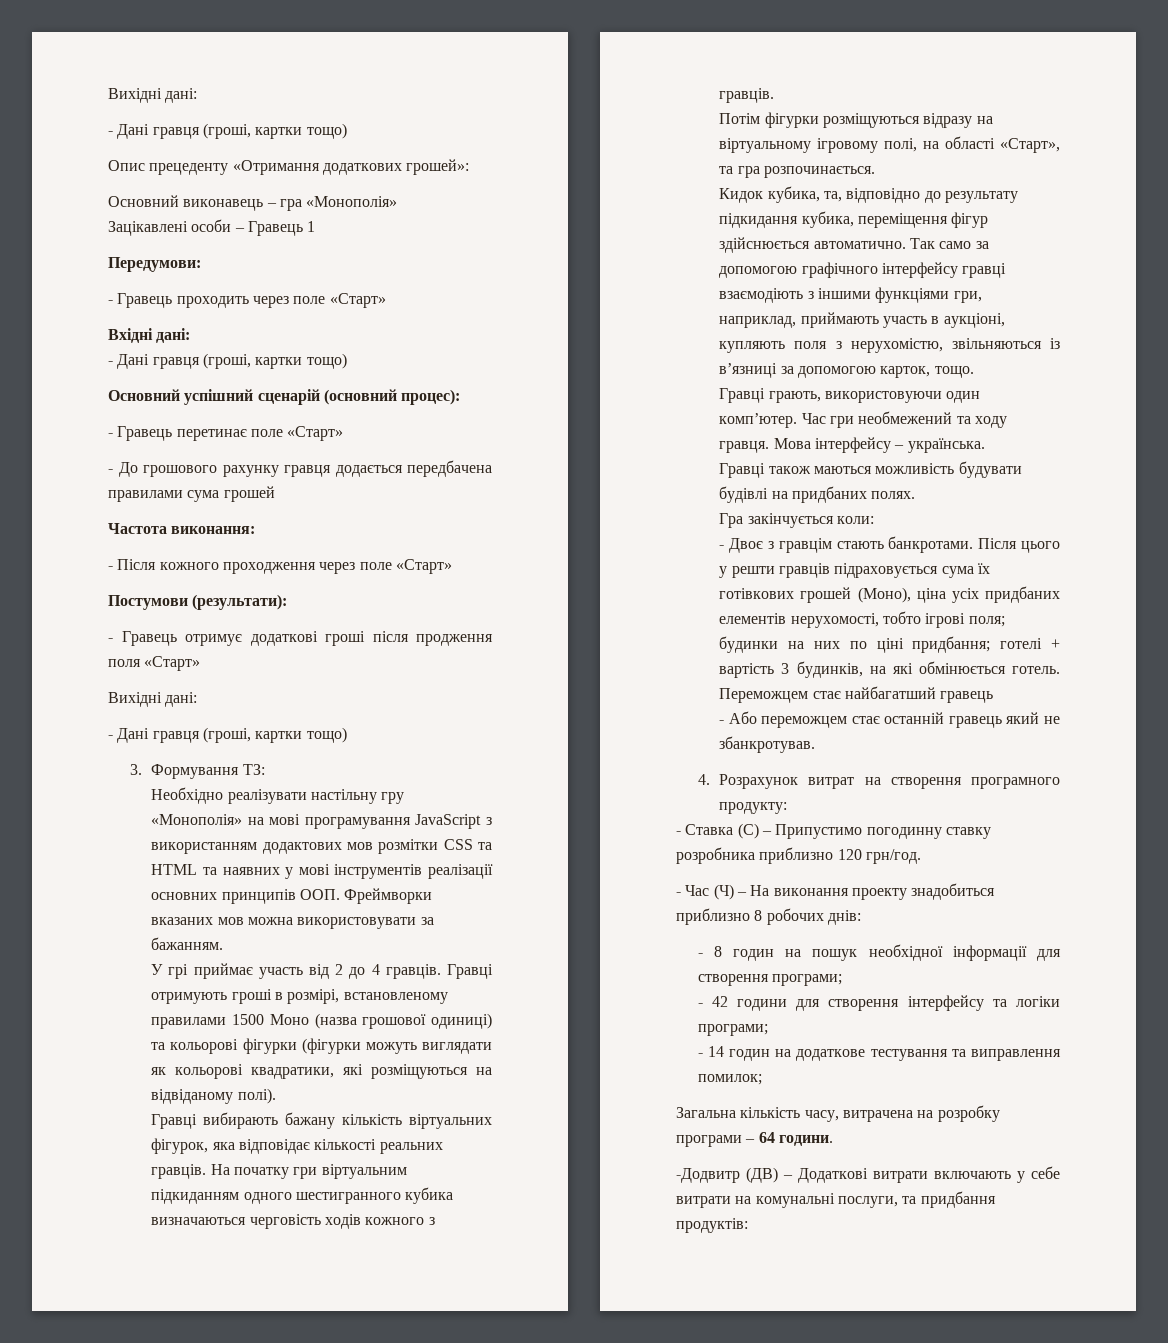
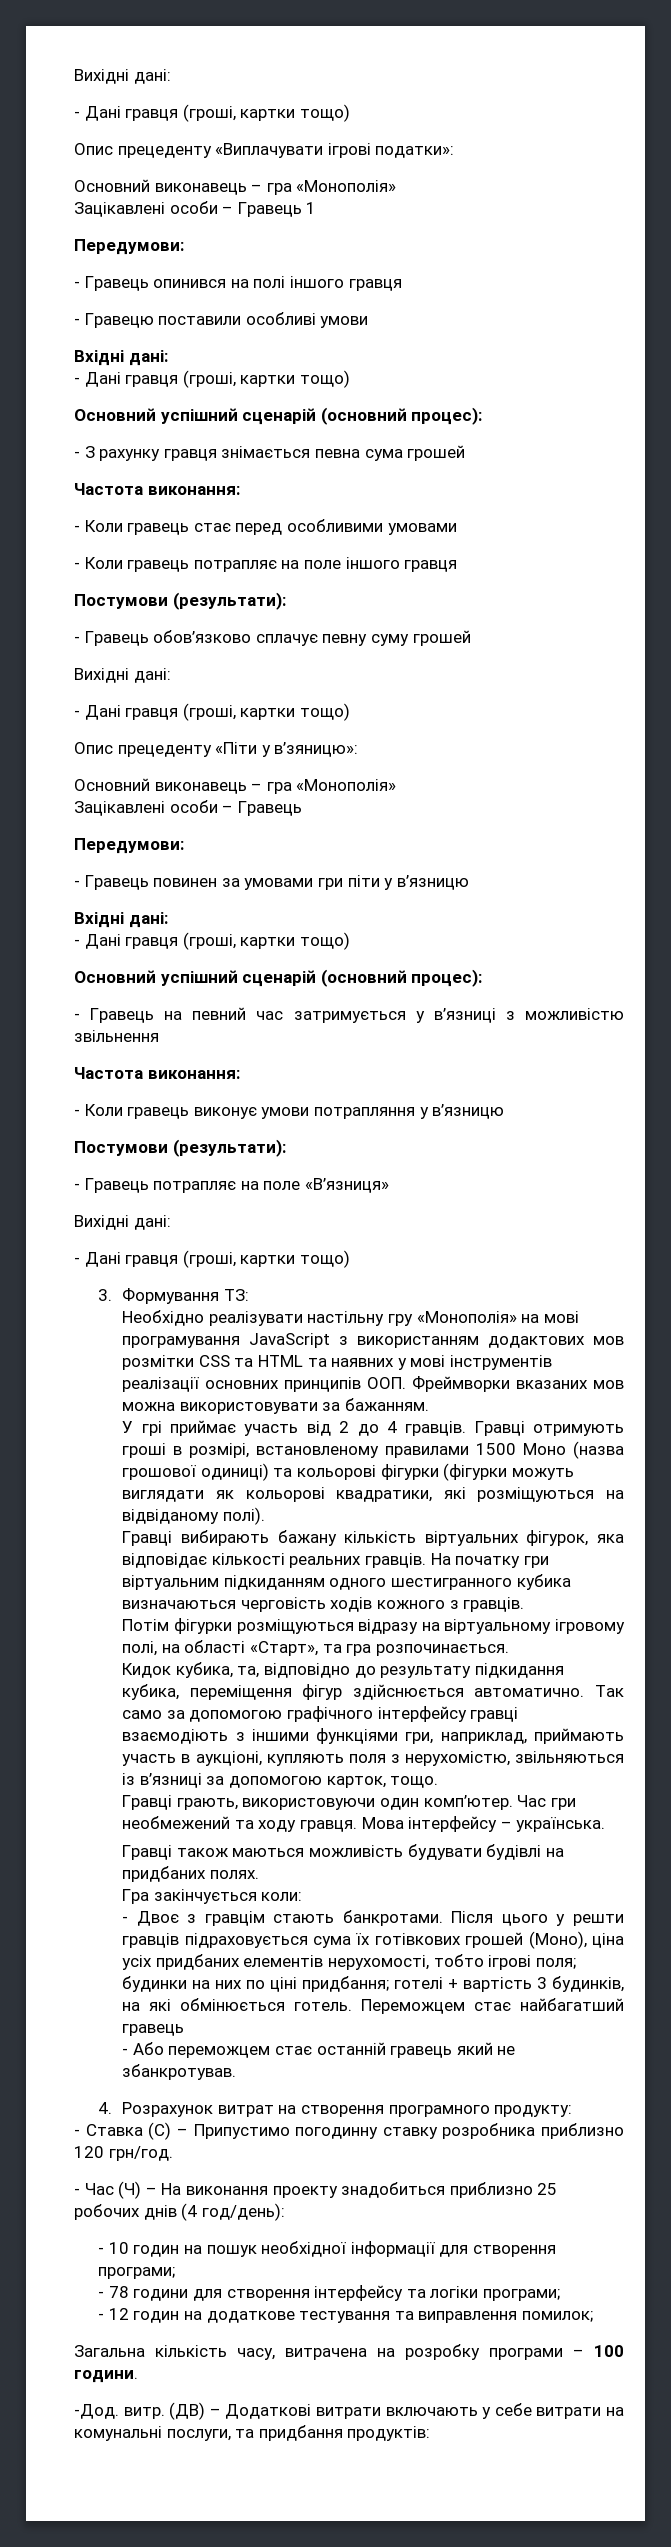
[232,159,470,175] «Отримання додаткових грошей»: -> [215,143,455,158] «Виплачувати ігрові податки»:
[176,293,386,308] проходить через поле «Старт» -> [153,276,402,291] [74,312,369,328] [74,350,168,366] [74,370,350,388] [74,407,483,425] [74,445,466,461] [74,483,240,495] [74,519,457,535] [74,557,458,572] [74,592,286,610] [74,630,471,646] [74,668,171,683] [74,703,350,721] [74,742,359,757] [74,778,397,794] [74,800,302,816] [74,838,184,854] [74,875,469,890] опинився на полі іншого гравця // - Гравецю поставили особливі умови // Вхідні дані: // - Дані гравця (гроші, картки тощо) // Основний успішний сценарій (основний процес): // - З рахунку гравця знімається певна сума грошей // Частота виконання: // - Коли гравець стає перед особливими умовами // - Коли гравець потрапляє на поле іншого гравця // Постумови (результати): // - Гравець обов’язково сплачує певну суму грошей // Вихідні дані: // - Дані гравця (гроші, картки тощо) // Опис прецеденту «Піти у в’зяницю»: // Основний виконавець – гра «Монополія» // Зацікавлені особи – Гравець // Передумови: // - Гравець повинен за умовами гри піти у в’язницю
[176,426,344,441] [108,460,492,477] [108,486,275,502] [108,523,256,534] [108,559,452,574] [108,594,288,610] [108,631,493,646] [108,656,201,671] перетинає поле «Старт» // - До грошового рахунку гравця додається передбачена правилами сума грошей // Частота виконання: // - Після кожного проходження через поле «Старт» // Постумови (результати): // - Гравець отримує додаткові гроші після продження поля «Старт» -> [164,1007,624,1023] [74,1030,159,1042] [74,1067,240,1079] [74,1104,505,1119] [74,1139,286,1157] [74,1178,389,1193] на певний час затримується у в’язниці з можливістю звільнення // Частота виконання: // - Коли гравець виконує умови потрапляння у в’язницю // Постумови (результати): // - Гравець потрапляє на поле «В’язниця»
[754,908,861,925] [697,946,722,957] 8 робочих днів: // - 8 -> [537,2183,558,2195] [74,2203,285,2221] [98,2242,129,2254] 25 робочих днів (4 год/день): // - 10
[711,996,728,1007] 42 -> [108,2286,129,2298] 78
[707,1046,724,1057] 14 -> [108,2308,129,2320] 12
[758,1132,775,1143] 64 -> [594,2345,624,2357] 100
[676,1168,740,1183] -Додвитр -> [74,2404,165,2419] -Дод. витр.

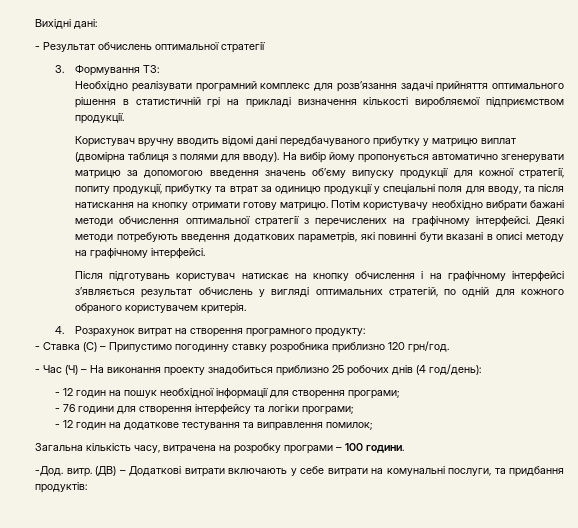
[74,69,171,84] [74,104,350,122] [74,143,455,158] [74,179,397,195] [74,201,317,217] [74,239,184,255] [74,276,402,291] [74,312,369,328] [74,350,168,366] [74,370,350,388] [74,407,483,425] [74,445,466,461] [74,483,240,495] [74,519,457,535] [74,557,458,572] [74,592,286,610] [74,630,471,646] [74,668,171,683] [74,703,350,721] [74,742,359,757] [74,778,397,794] [74,800,302,816] [74,838,184,854] [74,875,469,890] [74,912,168,928] [74,932,350,950] [74,969,483,987] [74,1007,624,1023] [74,1030,159,1042] [74,1067,240,1079] [74,1104,505,1119] [74,1139,286,1157] [74,1178,389,1193] [74,1215,171,1230] [74,1250,350,1268] Вихідні дані: // - Дані гравця (гроші, картки тощо) // Опис прецеденту «Виплачувати ігрові податки»: // Основний виконавець – гра «Монополія» // Зацікавлені особи – Гравець 1 // Передумови: // - Гравець опинився на полі іншого гравця // - Гравецю поставили особливі умови // Вхідні дані: // - Дані гравця (гроші, картки тощо) // Основний успішний сценарій (основний процес): // - З рахунку гравця знімається певна сума грошей // Частота виконання: // - Коли гравець стає перед особливими умовами // - Коли гравець потрапляє на поле іншого гравця // Постумови (результати): // - Гравець обов’язково сплачує певну суму грошей // Вихідні дані: // - Дані гравця (гроші, картки тощо) // Опис прецеденту «Піти у в’зяницю»: // Основний виконавець – гра «Монополія» // Зацікавлені особи – Гравець // Передумови: // - Гравець повинен за умовами гри піти у в’язницю // Вхідні дані: // - Дані гравця (гроші, картки тощо) // Основний успішний сценарій (основний процес): // - Гравець на певний час затримується у в’язниці з можливістю звільнення // Частота виконання: // - Коли гравець виконує умови потрапляння у в’язницю // Постумови (результати): // - Гравець потрапляє на поле «В’язниця» // Вихідні дані: // - Дані гравця (гроші, картки тощо) -> [35,19,97,29] [35,42,265,53] Вихідні дані: // - Результат обчислень оптимальної стратегії
[307,1311,579,1326] [122,1333,625,1348] [122,1355,553,1370] [122,1376,624,1392] [122,1398,430,1414] [122,1420,624,1436] [122,1441,624,1459] [122,1463,574,1481] [122,1487,624,1502] [122,1507,265,1525] [122,1530,624,1546] [122,1553,549,1568] [122,1574,571,1590] [122,1597,525,1612] [122,1618,626,1634] [122,1640,509,1656] [122,1662,564,1678] [122,1684,624,1700] [122,1706,519,1722] [122,1728,624,1744] [122,1751,625,1766] [122,1773,439,1788] [122,1795,576,1810] [122,1816,606,1832] [122,1844,564,1860] [122,1866,259,1882] [122,1889,303,1904] [122,1910,624,1926] [122,1931,625,1949] [122,1954,576,1970] [122,1976,624,1992] [122,1998,624,2014] [122,2024,185,2036] [122,2042,516,2058] [122,2064,237,2080] настільну гру «Монополія» на мові програмування JavaScript з використанням додактових мов розмітки CSS та HTML та наявних у мові інструментів реалізації основних принципів ООП. Фреймворки вказаних мов можна використовувати за бажанням. // У грі приймає участь від 2 до 4 гравців. Гравці отримують гроші в розмірі, встановленому правилами 1500 Моно (назва грошової одиниці) та кольорові фігурки (фігурки можуть виглядати як кольорові квадратики, які розміщуються на відвіданому полі). // Гравці вибирають бажану кількість віртуальних фігурок, яка відповідає кількості реальних гравців. На початку гри віртуальним підкиданням одного шестигранного кубика визначаються черговість ходів кожного з гравців. // Потім фігурки розміщуються відразу на віртуальному ігровому полі, на області «Старт», та гра розпочинається. // Кидок кубика, та, відповідно до результату підкидання кубика, переміщення фігур здійснюється автоматично. Так само за допомогою графічного інтерфейсу гравці взаємодіють з іншими функціями гри, наприклад, приймають участь в аукціоні, купляють поля з нерухомістю, звільняються із в’язниці за допомогою карток, тощо. // Гравці грають, використовуючи один комп’ютер. Час гри необмежений та ходу гравця. Мова інтерфейсу – українська. // Гравці також маються можливість будувати будівлі на придбаних полях. // Гра закінчується коли: // - Двоє з гравцім стають банкротами. Після цього у решти гравців підраховується сума їх готівкових грошей (Моно), ціна усіх придбаних елементів нерухомості, тобто ігрові поля; будинки на них по ціні придбання; готелі + вартість 3 будинків, на які обмінюється готель. Переможцем стає найбагатший гравець // - Або переможцем стає останній гравець який не збанкротував. -> [195,81,564,92] [75,97,564,108] [75,113,125,124] [75,136,517,147] [75,152,564,163] [75,168,565,179] [75,184,564,195] [75,200,564,211] [75,216,564,227] [75,232,564,243] [75,248,206,259] [75,271,565,282] [75,287,564,298] [75,303,247,314] програмний комплекс для розв’язання задачі прийняття оптимального рішення в статистичній грі на прикладі визначення кількості виробляємої підприємством продукції. // Користувач вручну вводить відомі дані передбачуваного прибутку у матрицю виплат (двомірна таблиця з полями для вводу). На вибір йому пропонується автоматично згенерувати матрицю за допомогою введення значень об’єму випуску продукції для кожної стратегії, попиту продукції, прибутку та втрат за одиницю продукції у спеціальні поля для вводу, та після натискання на кнопку отримати готову матрицю. Потім користувачу необхідно вибрати бажані методи обчислення оптимальної стратегії з перечислених на графічному інтерфейсі. Деякі методи потребують введення додаткових параметрів, які повинні бути вказані в описі методу на графічному інтерфейсі. // Після підготувань користувач натискає на кнопку обчислення і на графічному інтерфейсі з’являється результат обчислень у вигляді оптимальних стратегій, по одній для кожного обраного користувачем критерія.
[108,2242,129,2254] 10 -> [63,388,74,396] 12
[108,2286,129,2298] 78 -> [63,404,76,412] 76

